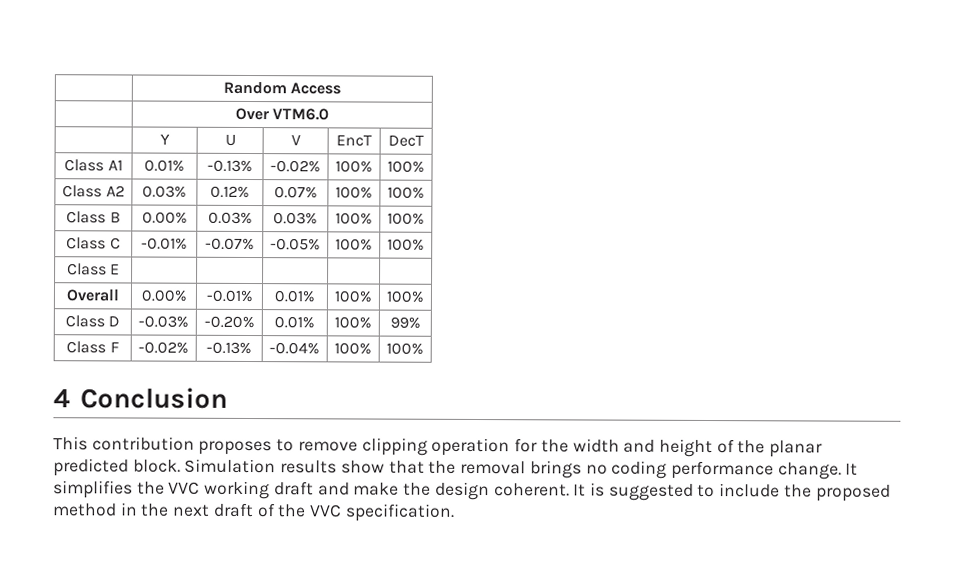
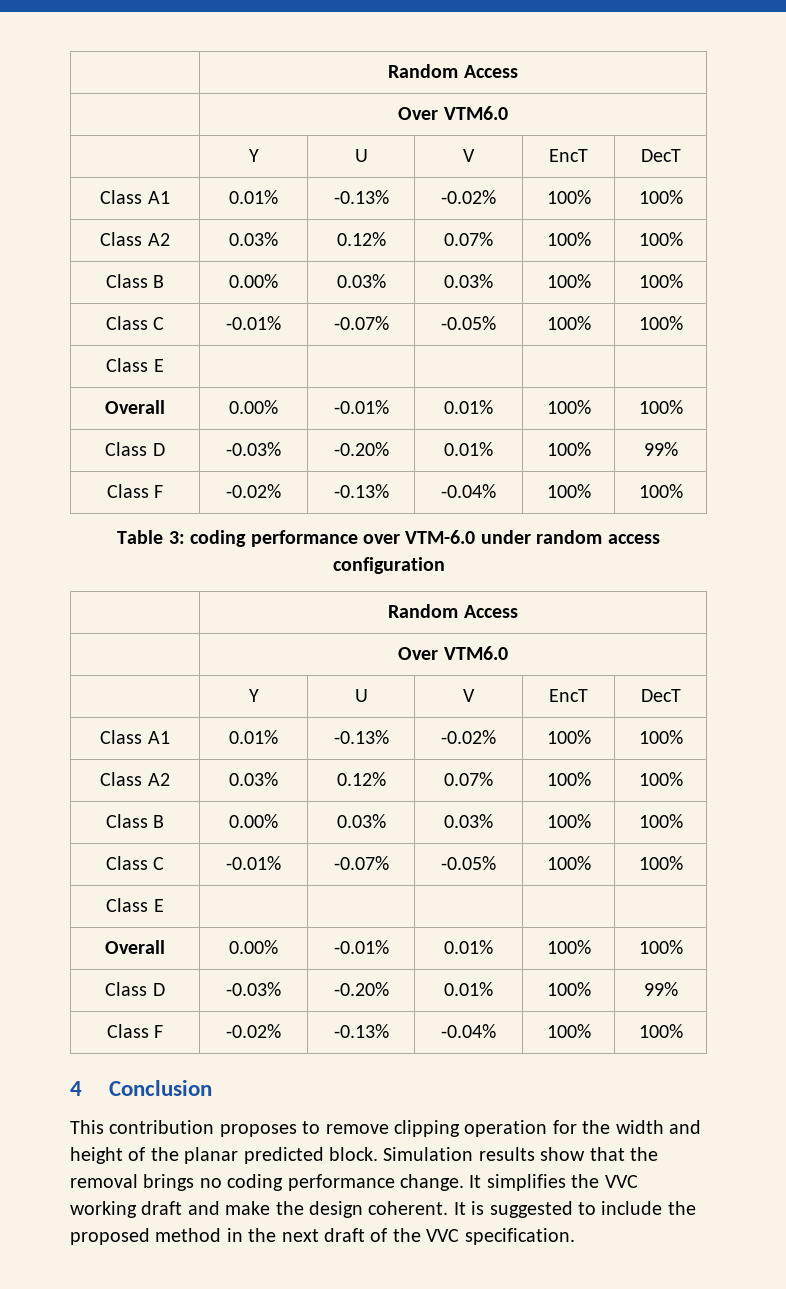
(424, 348) none -> [117,530,660,547] [332,557,445,574] [388,604,518,618] [398,646,508,660] [248,689,259,702] [354,689,368,702] [463,689,475,702] [549,689,588,702] [640,689,681,702] [100,730,170,744] [229,730,278,744] [333,730,389,744] [441,730,496,744] [546,730,591,744] [638,730,683,744] [100,772,170,786] [229,772,278,786] [336,772,386,786] [444,772,493,786] [546,772,591,786] [638,772,683,786] [105,814,165,828] [229,814,278,828] [336,814,386,828] [444,814,493,828] [546,814,591,828] [638,814,683,828] [105,856,165,870] [226,856,281,870] [333,856,389,870] [441,856,496,870] [546,856,591,870] [638,856,683,870] [106,898,164,912] [105,940,165,954] [229,940,278,954] [333,940,389,954] [444,940,493,954] [546,940,591,954] [638,940,683,954] [105,982,165,996] [226,982,281,996] [333,982,389,996] [444,982,493,996] [546,982,591,996] [643,982,678,996] [106,1024,164,1038] [226,1024,281,1038] [333,1024,389,1038] [441,1024,496,1038] [546,1024,591,1038] [638,1024,683,1038] // Table 3: coding performance over VTM-6.0 under random access configuration // | Random Access // | Over VTM6.0 // | Y | U | V | EncT | DecT // Class A1 | 0.01% | -0.13% | -0.02% | 100% | 100% // Class A2 | 0.03% | 0.12% | 0.07% | 100% | 100% // Class B | 0.00% | 0.03% | 0.03% | 100% | 100% // Class C | -0.01% | -0.07% | -0.05% | 100% | 100% // Class E | | | | | // Overall | 0.00% | -0.01% | 0.01% | 100% | 100% // Class D | -0.03% | -0.20% | 0.01% | 100% | 99% // Class F | -0.02% | -0.13% | -0.04% | 100% | 100%

